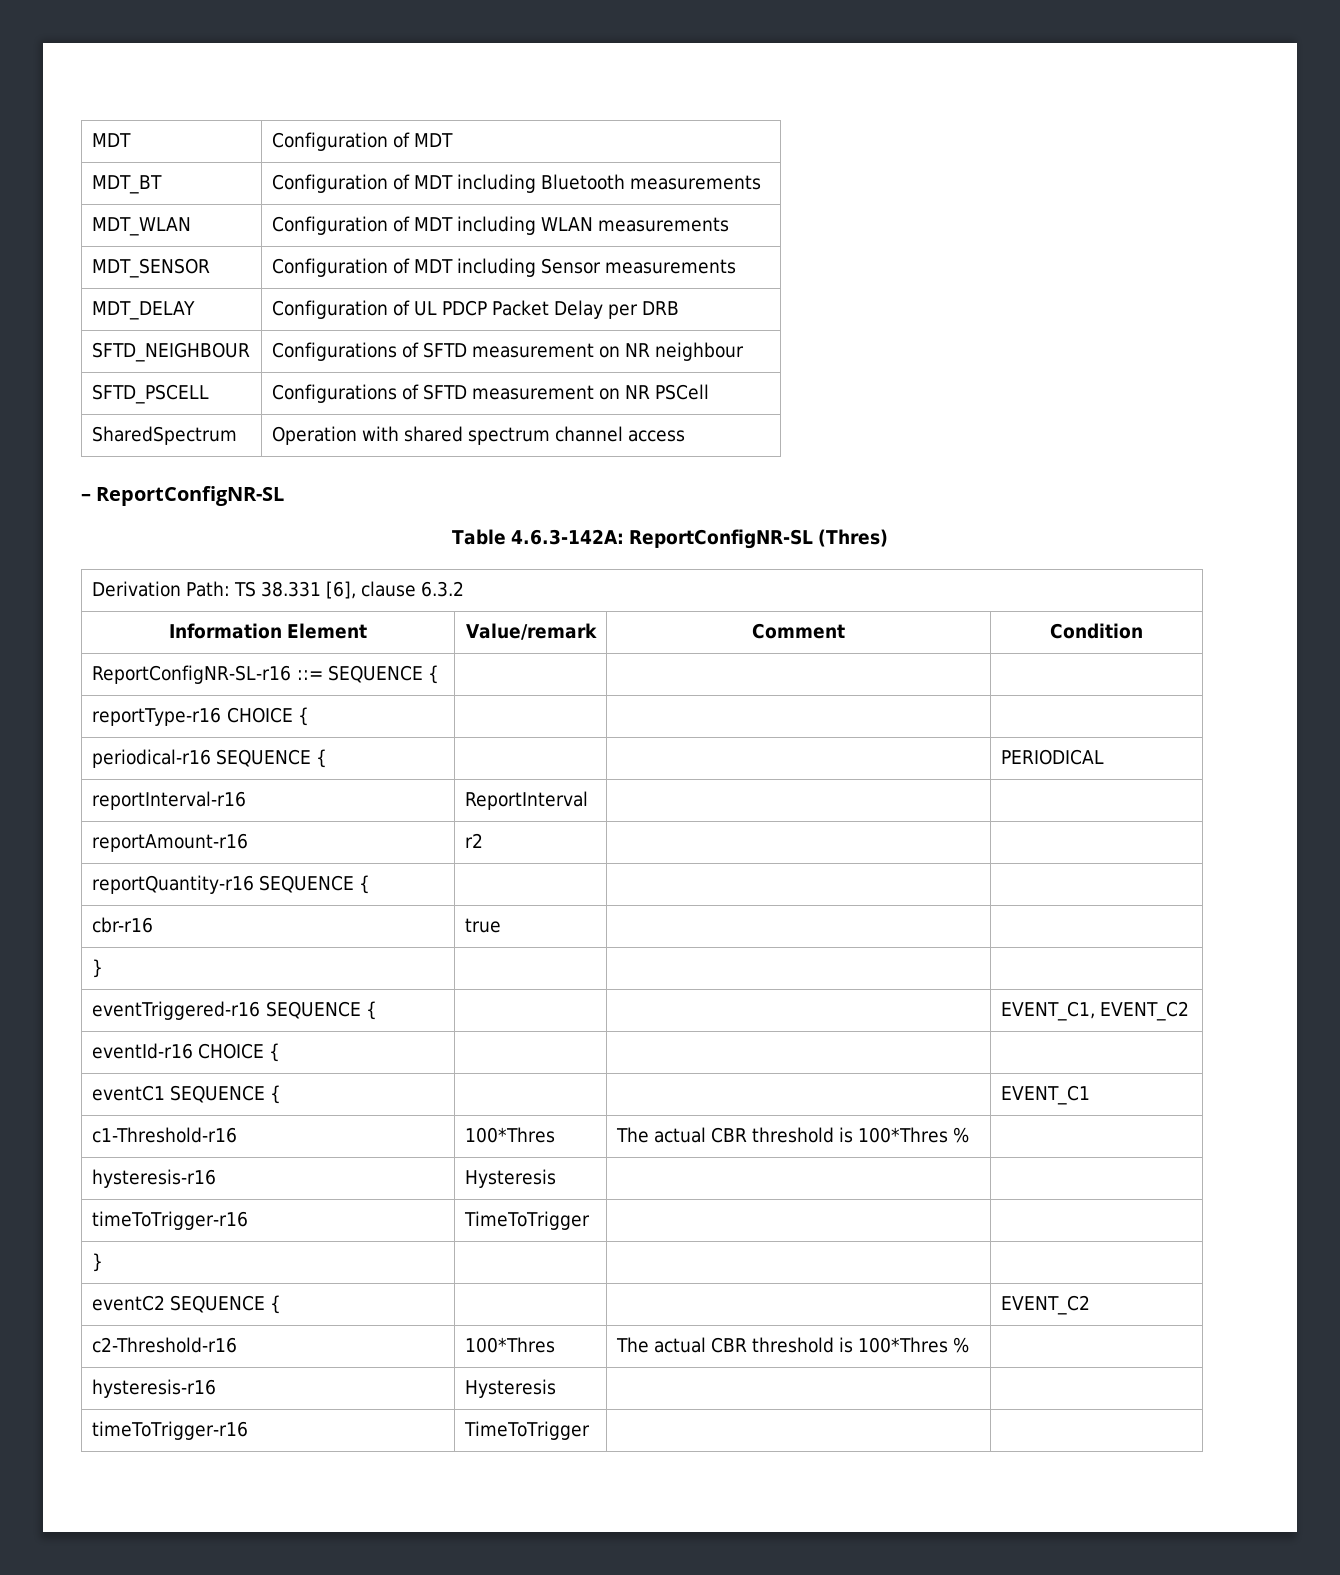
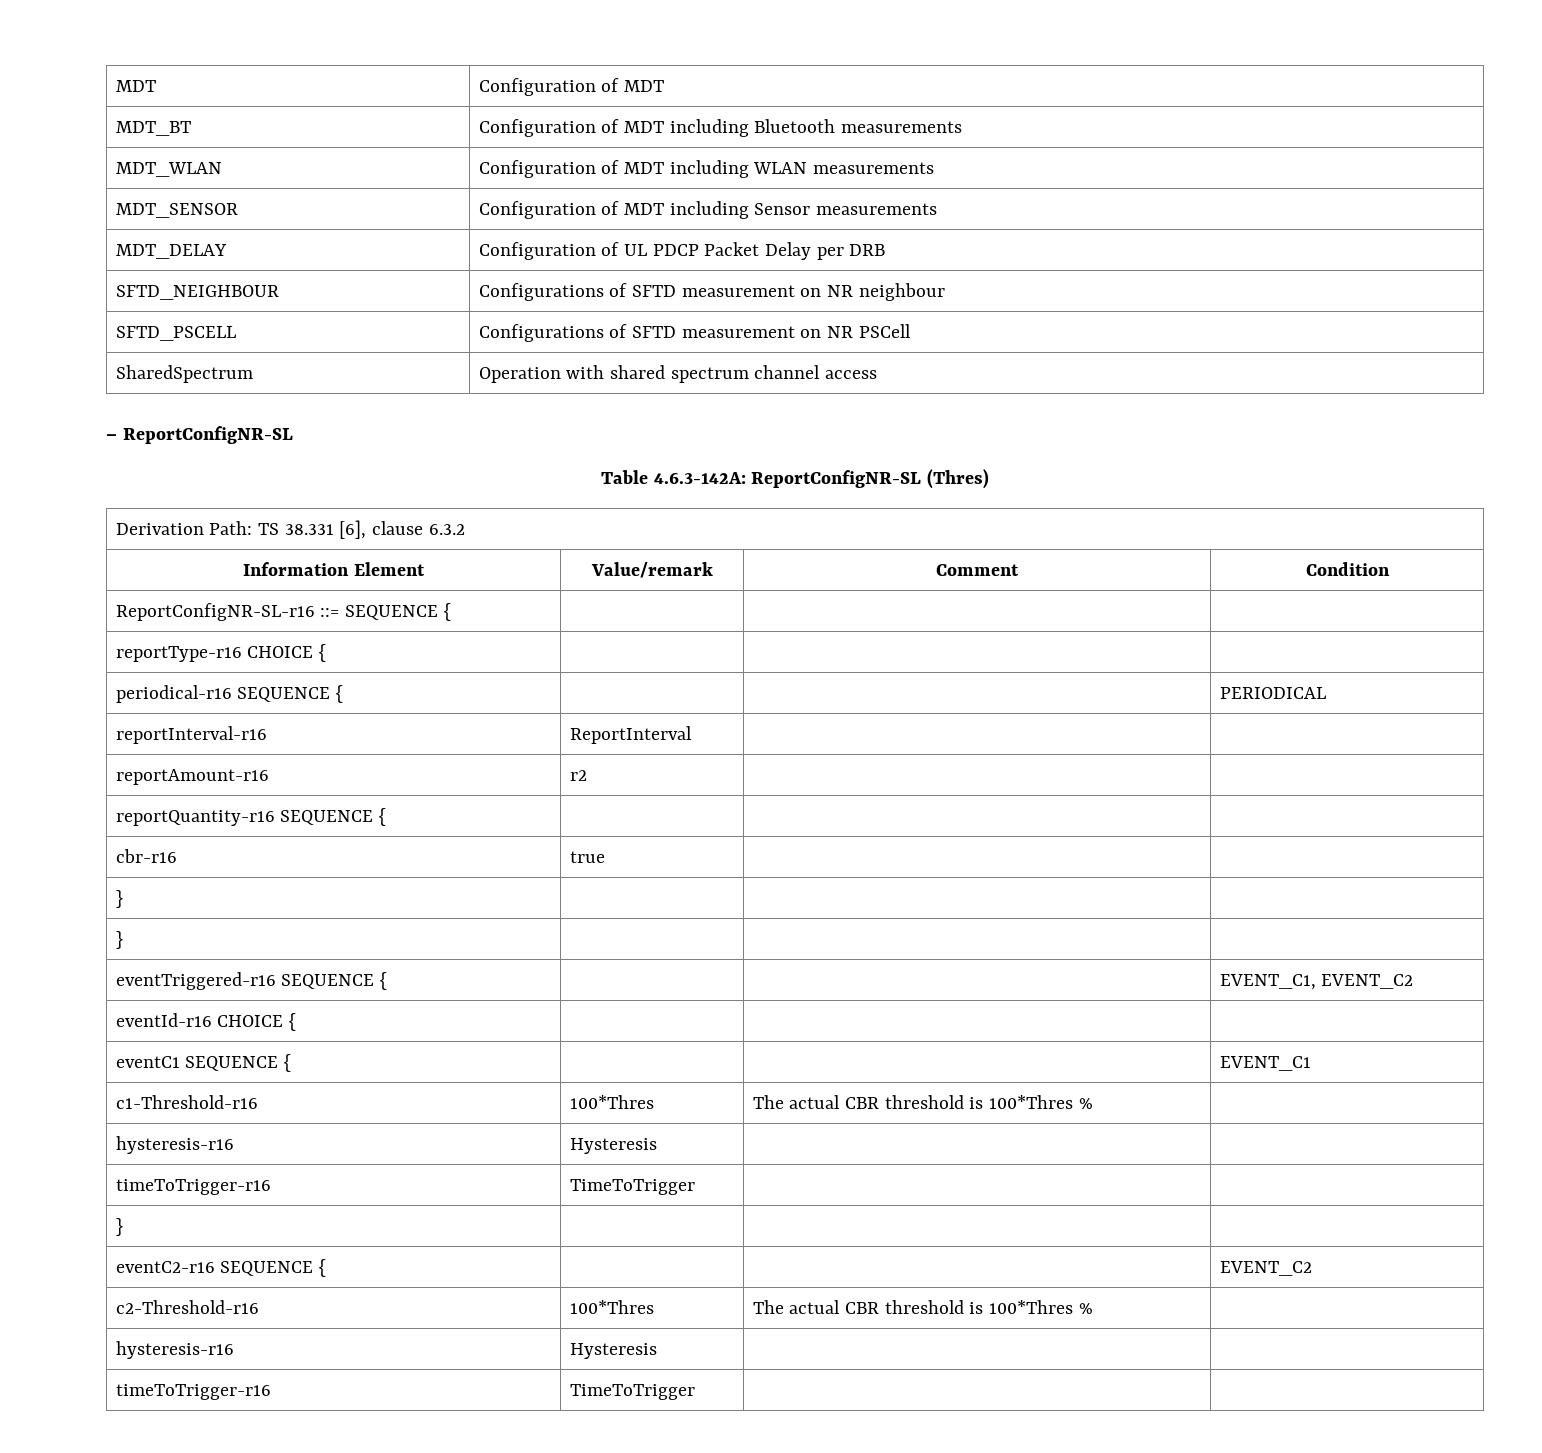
(103, 968) none -> [115,931,123,949] // } | | |
[91,1295,165,1311] eventC2 -> [115,1261,215,1273] eventC2-r16

